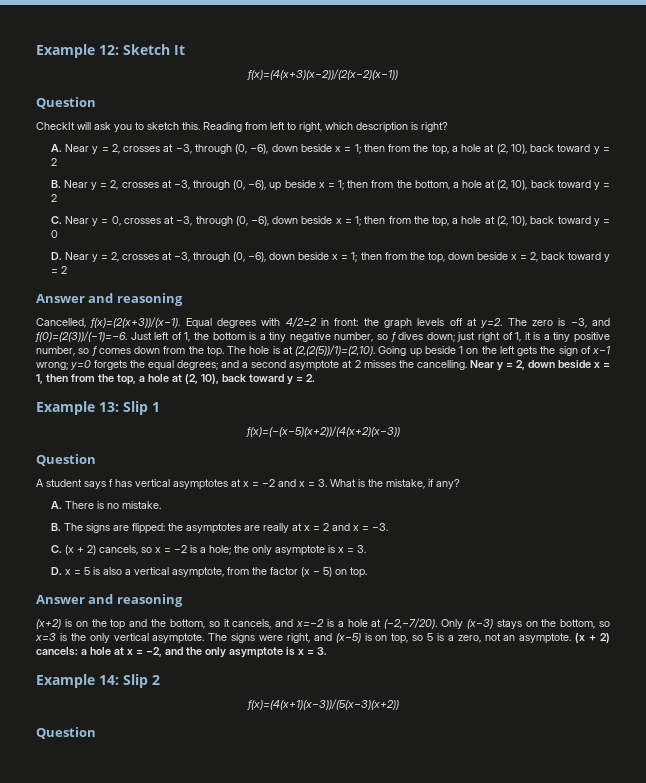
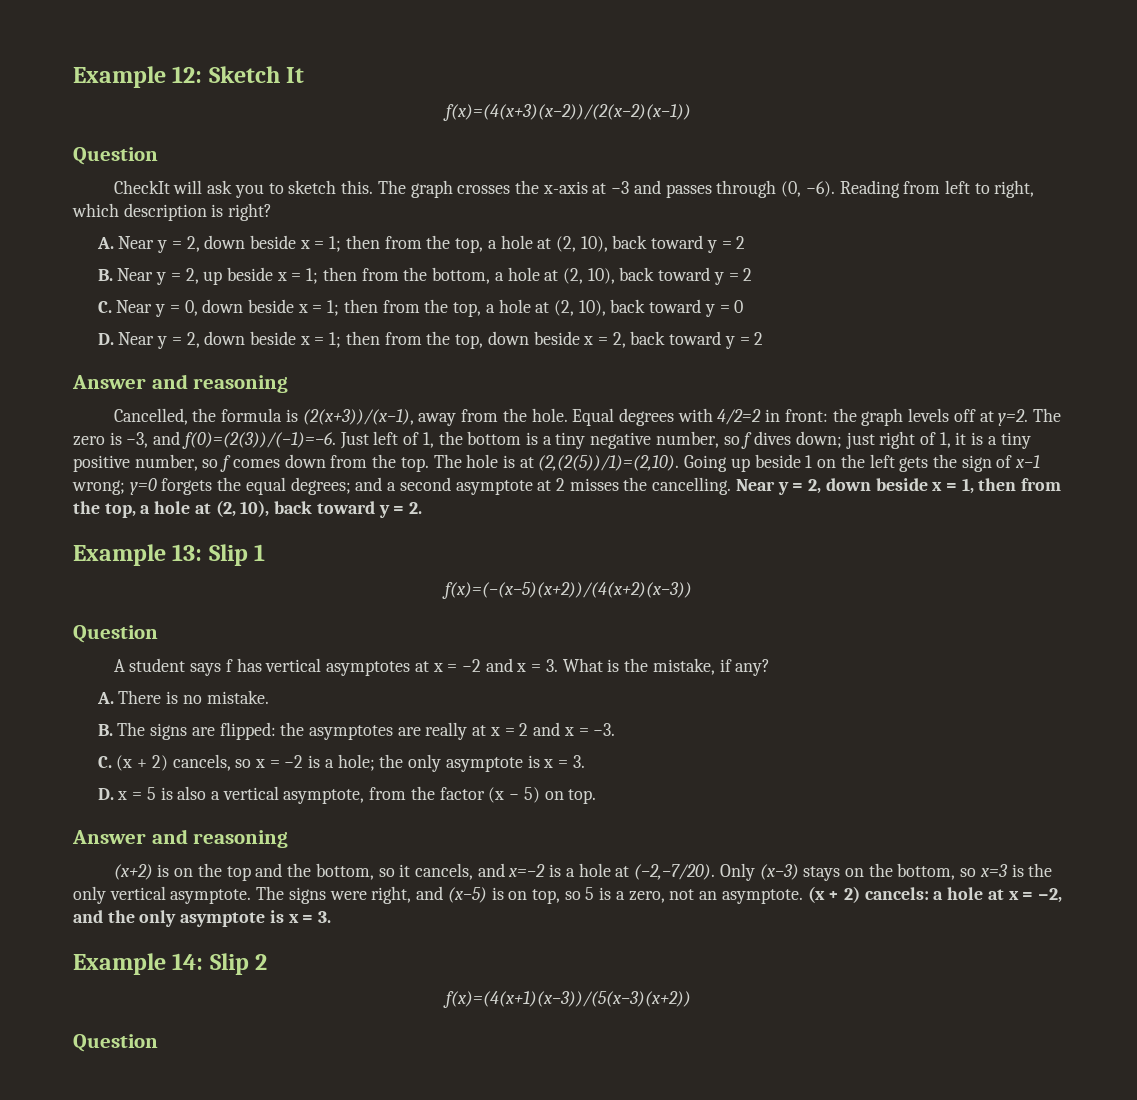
(200, 126) none -> [377,180,835,198] The graph crosses the x-axis at −3 and passes through (0, −6).
[123,144,269,154] crosses at −3, through (0, −6), -> (200, 244) none
[121,180,267,190] crosses at −3, through (0, −6), -> (199, 276) none
[123,216,270,226] crosses at −3, through (0, −6), -> (198, 308) none
[122,252,267,262] crosses at −3, through (0, −6), -> (200, 340) none
[90,317,181,328] f(x)=(2(x+3))/(x−1). -> [192,408,568,426] the formula is (2(x+3))/(x−1), away from the hole.

